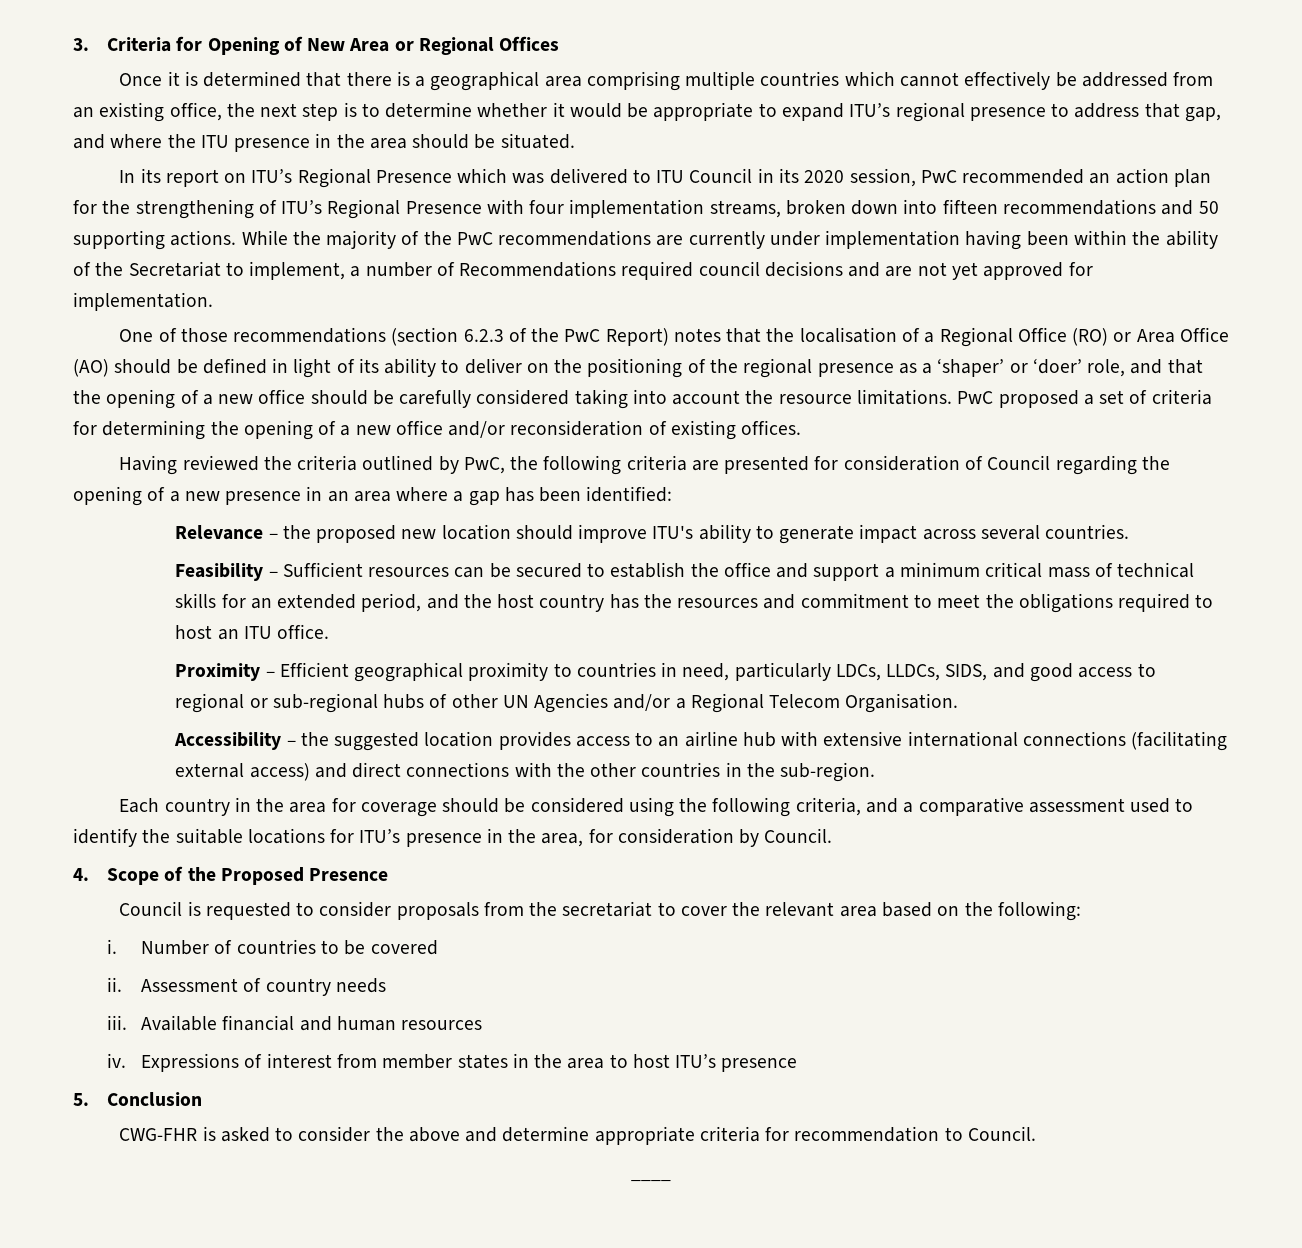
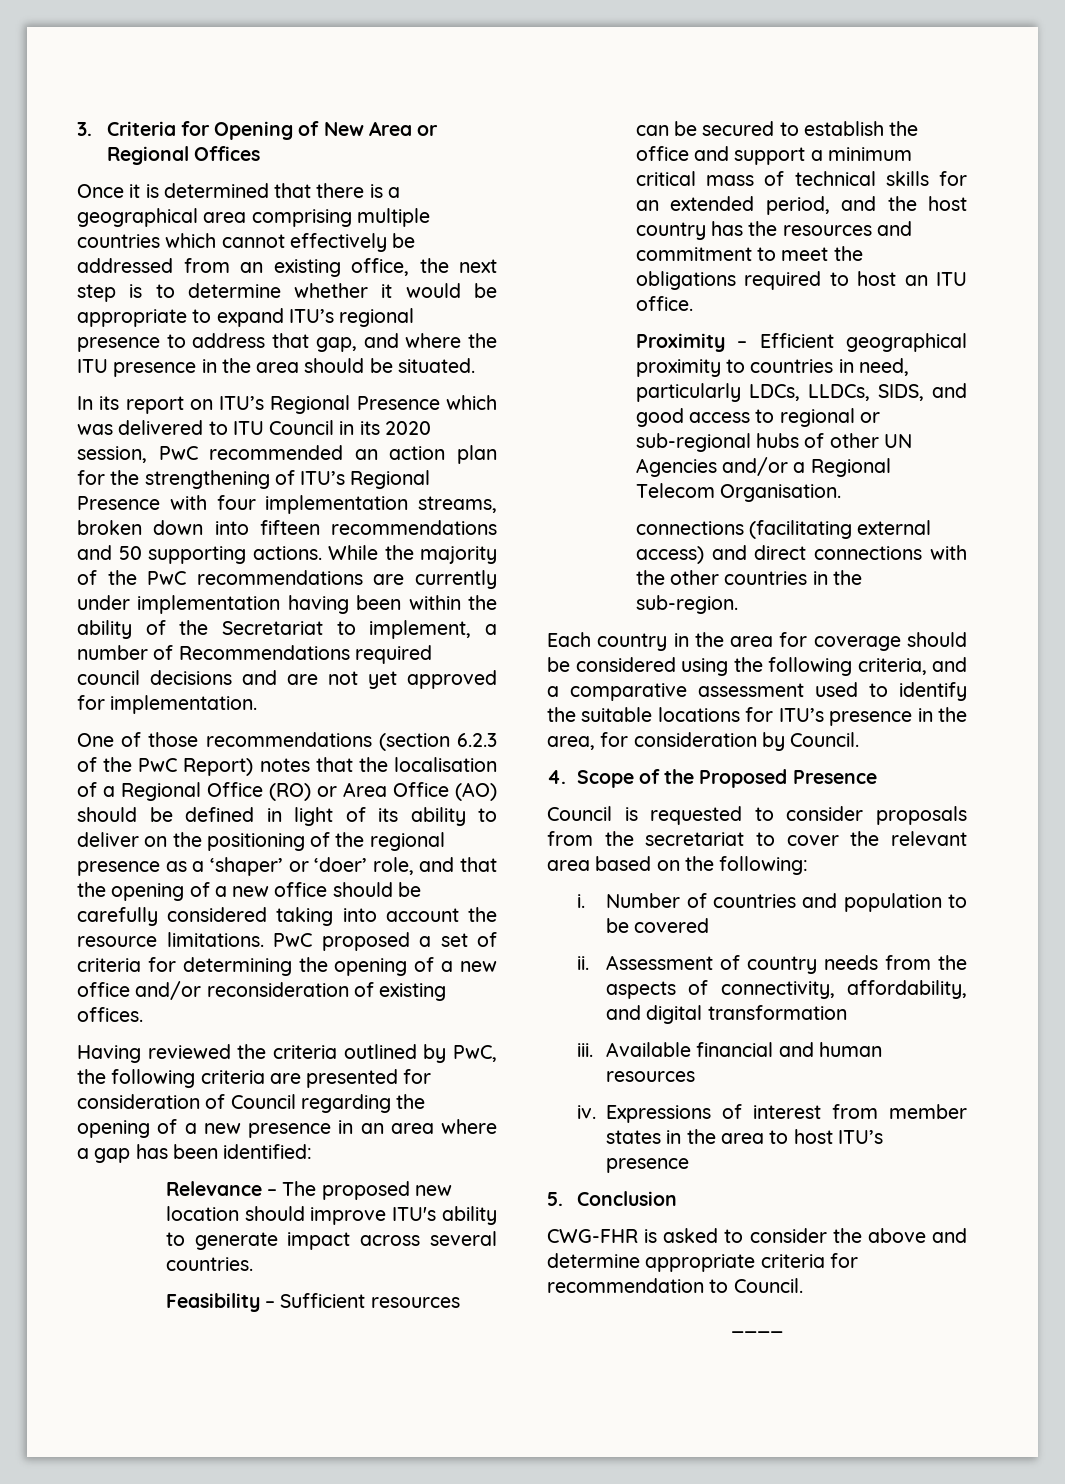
[282,525,311,539] the -> [282,1181,317,1196] The
[174,731,1018,751] Accessibility – the suggested location provides access to an airline hub with extensive international -> (842, 493) none
(316, 946) none -> [802,893,942,912] and population
(386, 985) none -> [885,955,967,970] [606,980,967,999] [606,1005,847,1024] from the aspects of connectivity, affordability, and digital transformation

